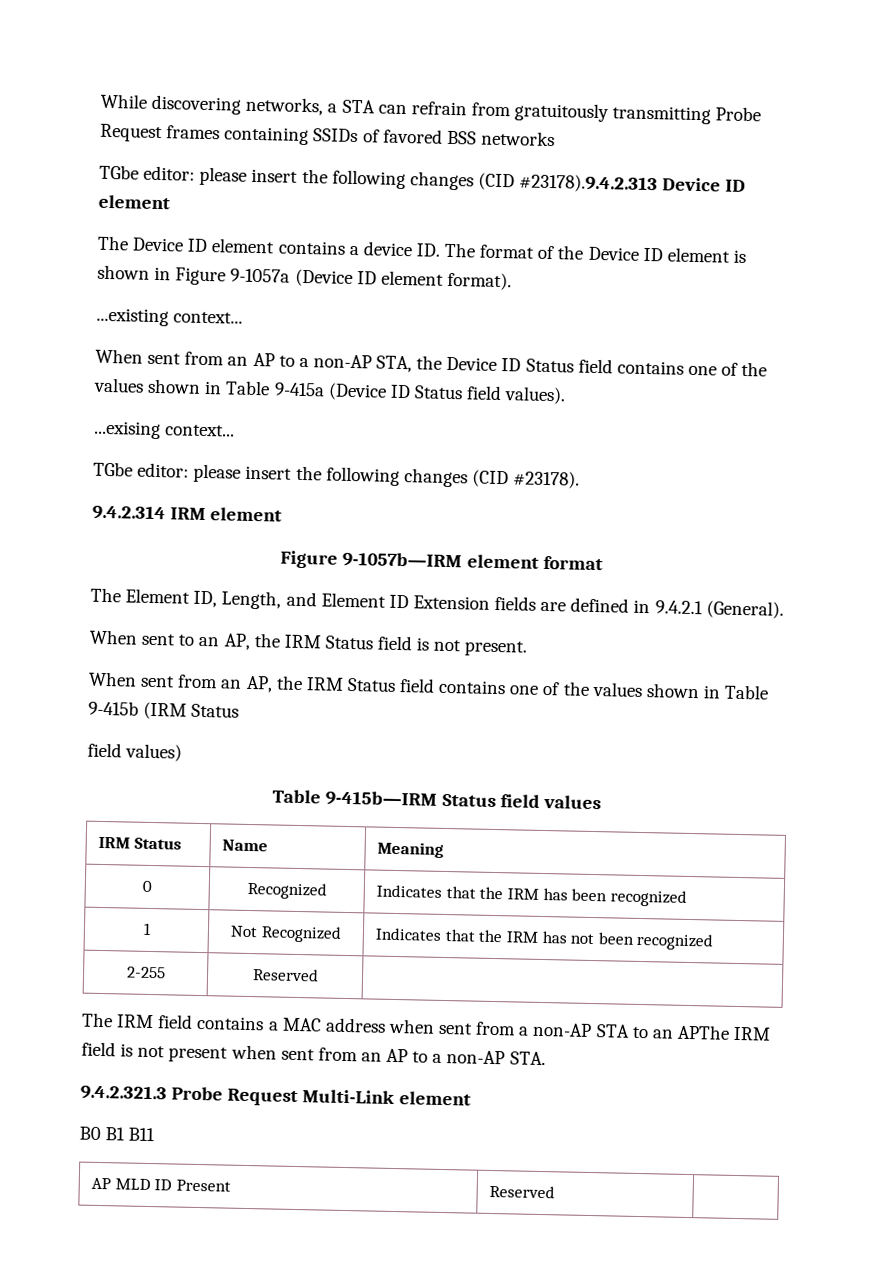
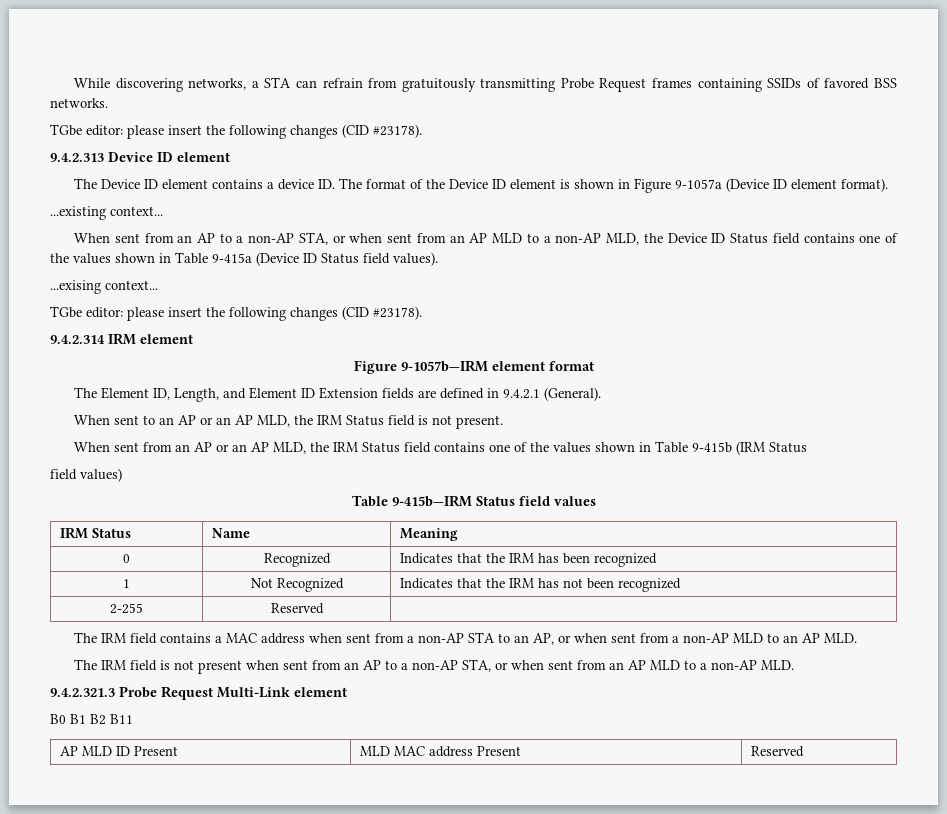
[480,130,555,147] [99,164,659,194] networks // TGbe editor: please insert the following changes (CID #23178).9.4.2.313 -> [50,98,108,108] [50,124,422,139] [50,153,104,162] networks. // TGbe editor: please insert the following changes (CID #23178). // 9.4.2.313
(413, 364) none -> [332,233,640,245] or when sent from an AP MLD to a non-AP MLD,
[223,633,251,650] AP, -> [178,415,291,427] AP or an AP MLD,
[245,675,273,693] AP, -> [194,442,307,454] AP or an AP MLD,
[676,1024,730,1040] APThe -> [533,633,858,645] [74,659,98,670] AP, or when sent from a non-AP MLD to an AP MLD. // The
[509,1051,546,1066] STA. -> [462,659,795,672] STA, or when sent from an AP MLD to a non-AP MLD.
(126, 1134) none -> [90,714,106,725] B2
[489,1184,556,1199] | Reserved | -> [360,746,522,757] [751,746,805,757] | MLD MAC address Present | Reserved

